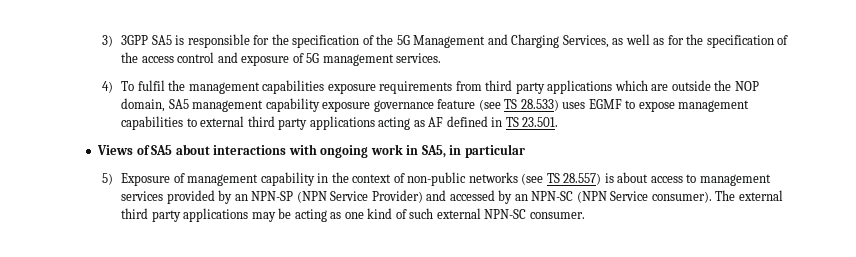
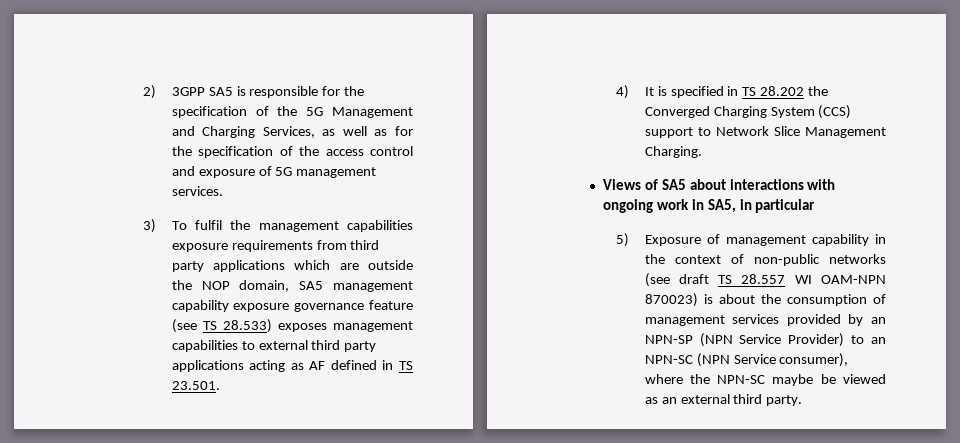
[102,35,114,47] 3) -> [142,85,156,99] 2)
[102,81,114,93] 4) -> [142,219,156,233] 3)
[562,99,675,112] uses EGMF to expose -> [277,323,327,332] exposes
(559, 122) none -> [615,85,829,99] [644,105,852,119] [644,126,886,138] [644,146,702,158] // 4) It is specified in TS 28.202 the Converged Charging System (CCS) support to Network Slice Management Charging.
[546,172,697,185] TS 28.557) is about access to -> [678,274,886,284] [644,293,886,307] draft TS 28.557 WI OAM-NPN 870023) is about the consumption of
[426,190,513,204] and accessed by -> [851,335,865,344] to
[651,190,783,203] [121,208,585,222] consumer). The external third party applications may be acting as one kind of such external NPN-SC consumer. -> [779,353,849,367] [644,374,886,386] [644,394,803,406] consumer), where the NPN-SC maybe be viewed as an external third party.

